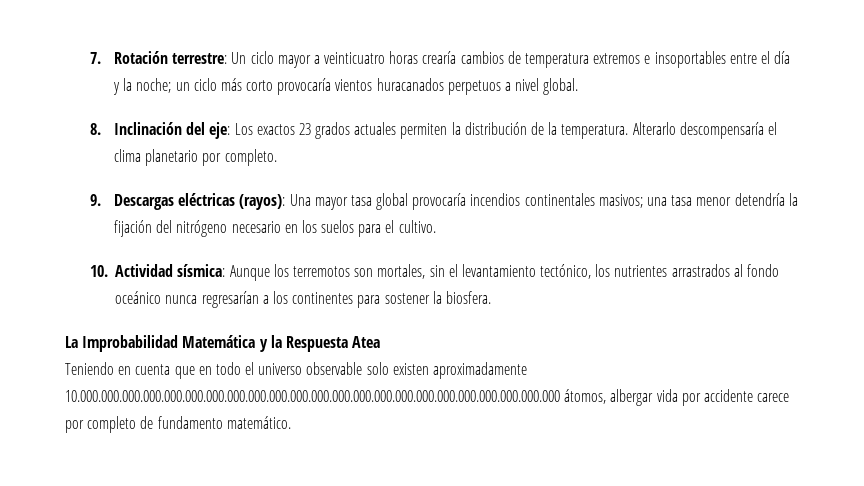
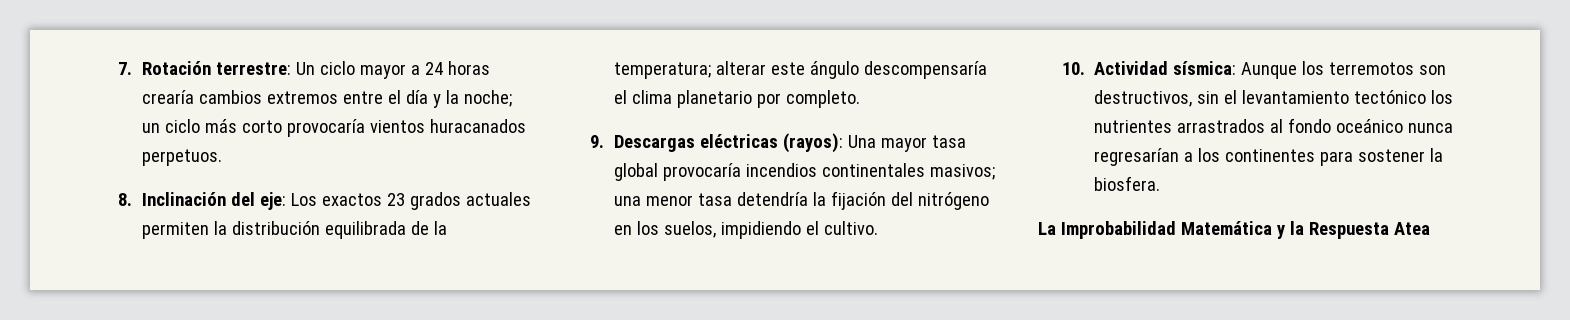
[324,52,386,64] veinticuatro -> [424,62,443,75] 24
[507,51,726,68] de temperatura extremos e insoportables -> [266,91,338,104] extremos
[447,78,579,95] perpetuos a nivel global. -> [141,149,222,166] perpetuos.
(527, 128) none -> [324,221,406,239] equilibrada
[561,122,676,139] temperatura. Alterarlo -> [613,61,859,79] temperatura; alterar este ángulo
[671,195,732,206] tasa menor -> [645,193,732,206] menor tasa
[231,221,281,233] necesario -> (989, 201) none
[321,220,382,237] suelos para -> [663,221,801,239] suelos, impidiendo
[377,264,426,279] mortales, -> [1094,90,1193,107] destructivos,
[540,264,592,279] tectónico, -> [1354,90,1427,104] tectónico
[65,362,528,379] [65,389,790,406] [65,416,291,433] // Teniendo en cuenta que en todo el universo observable solo existen aproximadamente 10.000.000.000.000.000.000.000.000.000.000.000.000.000.000.000.000.000.000.000.000.000.000.000 átomos, albergar vida por accidente carece por completo de fundamento matemático. -> (1430, 228) none

